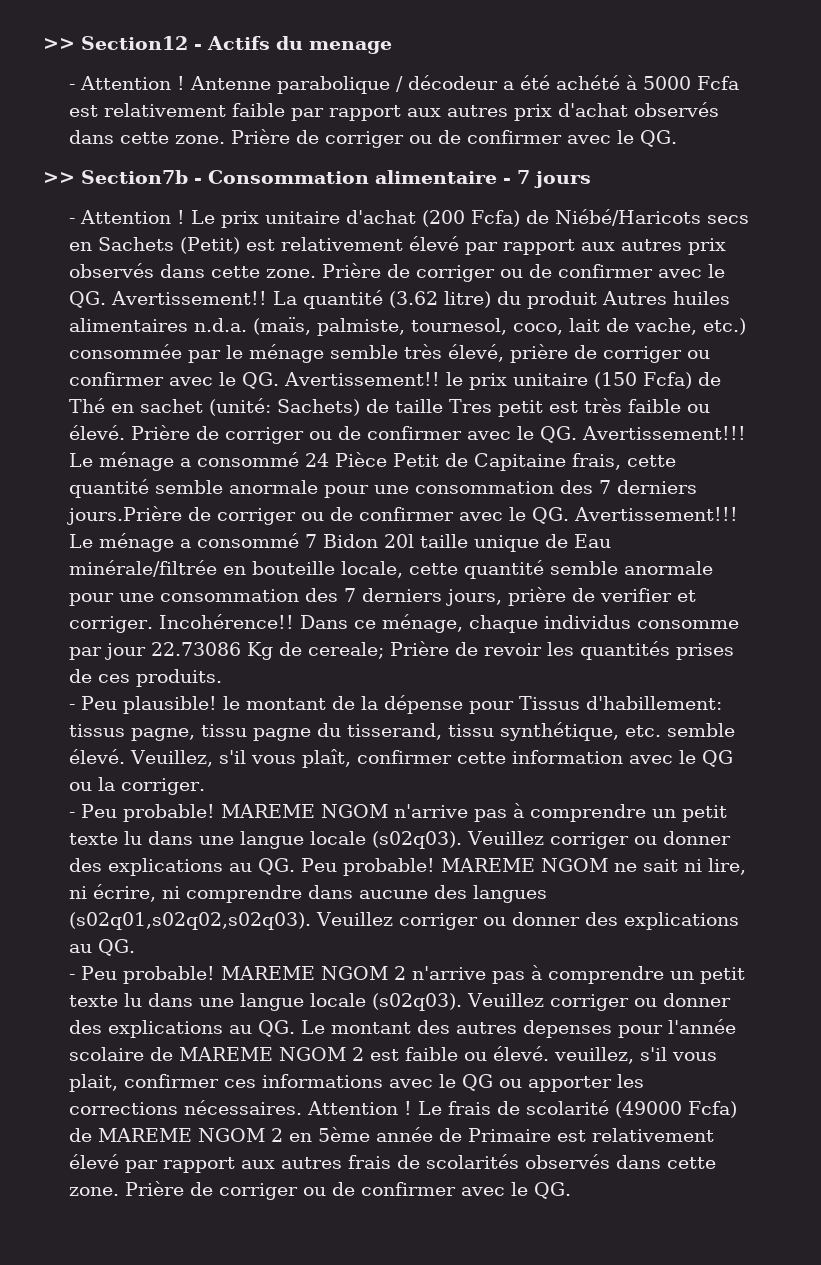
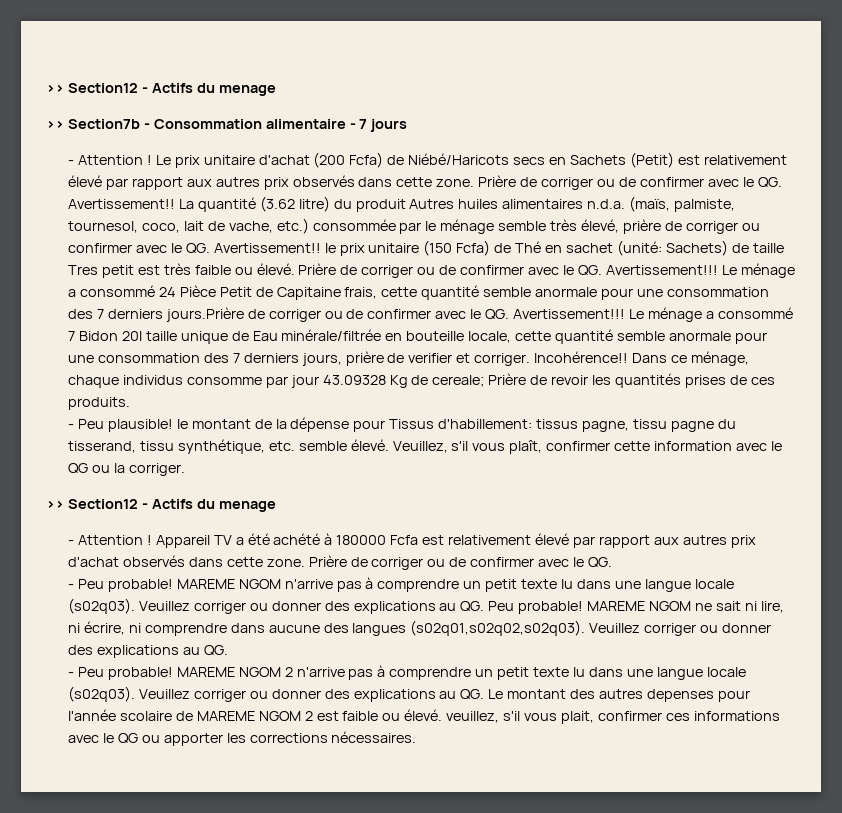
[43,36,392,54] [69,75,740,94] [69,102,720,121] [69,129,678,148] >> Section12 - Actifs du menage // - Attention ! Antenne parabolique / décodeur a été achété à 5000 Fcfa est relativement faible par rapport aux autres prix d'achat observés dans cette zone. Prière de corriger ou de confirmer avec le QG. -> [46,83,276,96] >> Section12 - Actifs du menage
[151,642,242,656] 22.73086 -> [322,375,386,385] 43.09328
(206, 786) none -> [46,499,276,512] [68,533,756,548] [68,555,612,570] // >> Section12 - Actifs du menage // - Attention ! Appareil TV a été achété à 180000 Fcfa est relativement élevé par rapport aux autres prix d'achat observés dans cette zone. Prière de corriger ou de confirmer avec le QG.
[307,1100,738,1118] [69,1127,715,1142] [69,1154,717,1173] [69,1181,572,1200] Attention ! Le frais de scolarité (49000 Fcfa) de MAREME NGOM 2 en 5ème année de Primaire est relativement élevé par rapport aux autres frais de scolarités observés dans cette zone. Prière de corriger ou de confirmer avec le QG. -> (417, 737) none

